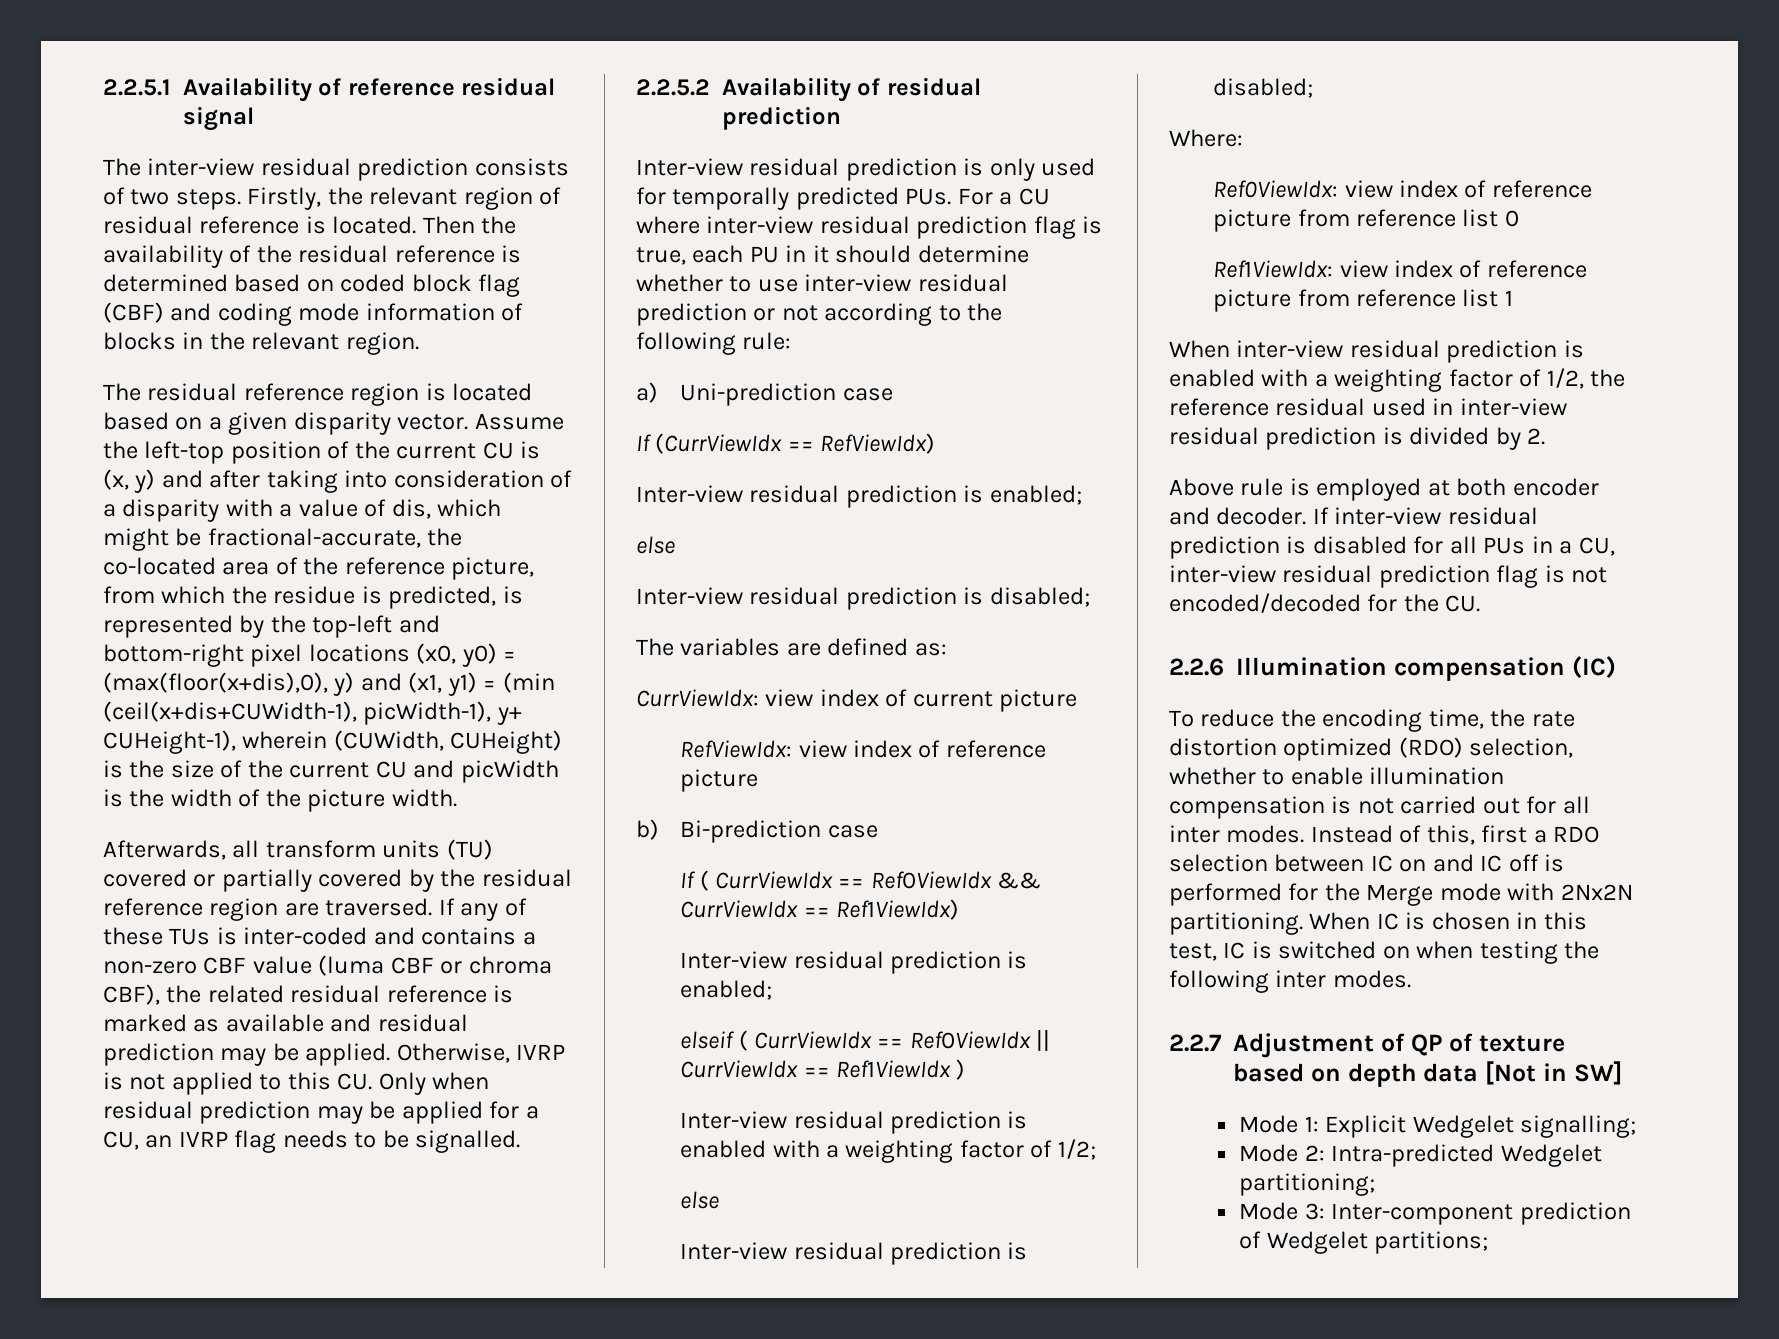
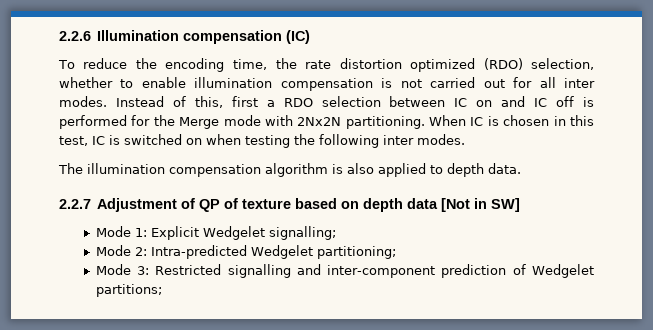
[103,77,556,102] [183,106,254,131] [103,158,569,181] [103,187,562,210] [103,216,517,234] [103,245,522,268] [103,274,521,297] [103,302,524,326] [103,332,419,355] [103,383,533,406] [103,412,564,435] [103,441,541,464] [103,469,573,493] [103,499,502,522] [103,528,463,551] [103,557,535,580] [103,586,523,609] [103,615,440,638] [103,643,517,667] [103,672,555,696] [103,701,522,725] [103,730,563,754] [103,760,559,783] [103,789,457,812] [103,839,493,860] [103,869,572,892] [103,898,527,921] [103,927,536,945] [103,955,552,976] [103,984,514,1005] [103,1014,468,1032] [103,1043,566,1066] [103,1072,490,1095] [103,1101,539,1124] [103,1130,521,1153] [636,77,981,102] [722,106,841,130] [636,158,1096,181] [636,187,1050,210] [636,216,1103,239] [636,245,1029,265] [636,274,1008,292] [636,303,1003,326] [636,332,792,355] [636,382,893,406] [636,433,936,454] [636,485,1082,508] [636,536,675,554] [636,587,1090,610] [636,638,947,656] [636,689,1078,712] [680,740,1046,758] [680,769,759,792] [636,819,878,843] [680,870,1042,891] [680,899,959,920] [680,951,1028,974] [680,980,773,1000] [680,1030,1051,1051] [680,1059,966,1080] [680,1111,1028,1134] [680,1139,1096,1163] [680,1191,720,1209] [680,1242,1028,1265] [1213,78,1314,98] [1169,129,1243,147] [1213,180,1592,198] [1213,209,1519,232] [1213,260,1587,278] [1213,289,1513,312] [1169,340,1584,363] [1169,368,1626,392] [1169,398,1567,416] [1169,427,1546,450] [1169,478,1599,501] [1169,507,1538,525] [1169,536,1615,559] [1169,565,1608,588] [1169,593,1481,613] 2.2.5.1 Availability of reference residual signal // The inter-view residual prediction consists of two steps. Firstly, the relevant region of residual reference is located. Then the availability of the residual reference is determined based on coded block flag (CBF) and coding mode information of blocks in the relevant region. // The residual reference region is located based on a given disparity vector. Assume the left-top position of the current CU is (x, y) and after taking into consideration of a disparity with a value of dis, which might be fractional-accurate, the co-located area of the reference picture, from which the residue is predicted, is represented by the top-left and bottom-right pixel locations (x0, y0) = (max(floor(x+dis),0), y) and (x1, y1) = (min (ceil(x+dis+CUWidth-1), picWidth-1), y+ CUHeight-1), wherein (CUWidth, CUHeight) is the size of the current CU and picWidth is the width of the picture width. // Afterwards, all transform units (TU) covered or partially covered by the residual reference region are traversed. If any of these TUs is inter-coded and contains a non-zero CBF value (luma CBF or chroma CBF), the related residual reference is marked as available and residual prediction may be applied. Otherwise, IVRP is not applied to this CU. Only when residual prediction may be applied for a CU, an IVRP flag needs to be signalled. // 2.2.5.2 Availability of residual prediction // Inter-view residual prediction is only used for temporally predicted PUs. For a CU where inter-view residual prediction flag is true, each PU in it should determine whether to use inter-view residual prediction or not according to the following rule: // a) Uni-prediction case // If (CurrViewIdx == RefViewIdx) // Inter-view residual prediction is enabled; // else // Inter-view residual prediction is disabled; // The variables are defined as: // CurrViewIdx: view index of current picture // RefViewIdx: view index of reference picture // b) Bi-prediction case // If ( CurrViewIdx == Ref0ViewIdx && CurrViewIdx == Ref1ViewIdx) // Inter-view residual prediction is enabled; // elseif ( CurrViewIdx == Ref0ViewIdx || CurrViewIdx == Ref1ViewIdx ) // Inter-view residual prediction is enabled with a weighting factor of 1/2; // else // Inter-view residual prediction is disabled; // Where: // Ref0ViewIdx: view index of reference picture from reference list 0 // Ref1ViewIdx: view index of reference picture from reference list 1 // When inter-view residual prediction is enabled with a weighting factor of 1/2, the reference residual used in inter-view residual prediction is divided by 2. // Above rule is employed at both encoder and decoder. If inter-view residual prediction is disabled for all PUs in a CU, inter-view residual prediction flag is not encoded/decoded for the CU. // -> (59, 36) none
(1411, 979) none -> [58,163,521,177] // The illumination compensation algorithm is also applied to depth data.
[1331,1203,1514,1225] Inter-component -> [155,264,436,278] Restricted signalling and inter-component

